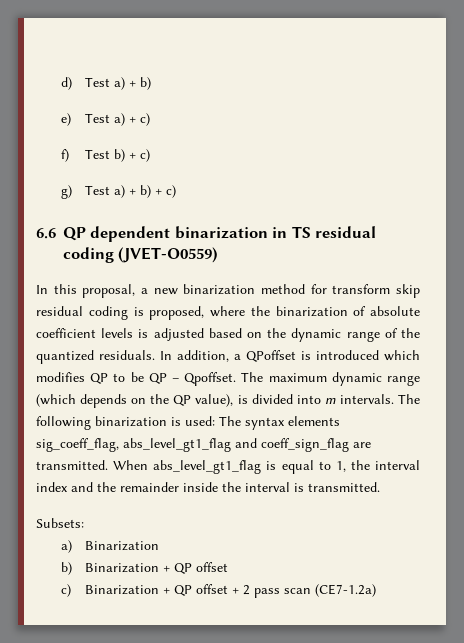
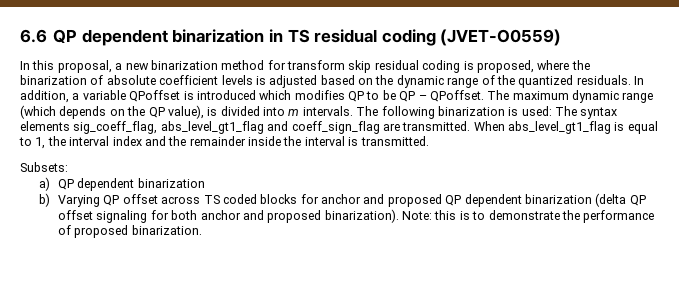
[60,77,152,90] [60,113,151,126] [60,149,151,162] [60,185,177,199] d) Test a) + b) // e) Test a) + c) // f) Test b) + c) // g) Test a) + b) + c) // -> (20, 36) none
(241, 357) none -> [82,90,126,100] variable
[184,372,237,386] Qpoffset. -> [429,90,484,102] QPoffset.
[85,541,160,551] [60,562,229,575] [60,584,377,598] Binarization // b) Binarization + QP offset // c) Binarization + QP offset + 2 pass scan (CE7-1.2a) -> [58,178,205,191] [39,193,646,207] [58,209,655,223] [58,225,202,238] QP dependent binarization // b) Varying QP offset across TS coded blocks for anchor and proposed QP dependent binarization (delta QP offset signaling for both anchor and proposed binarization). Note: this is to demonstrate the performance of proposed binarization.

